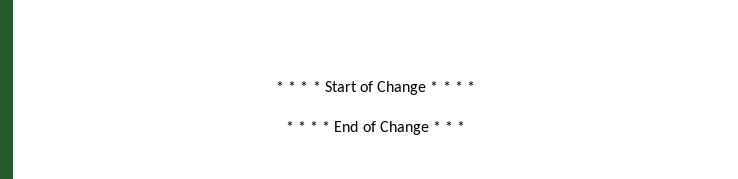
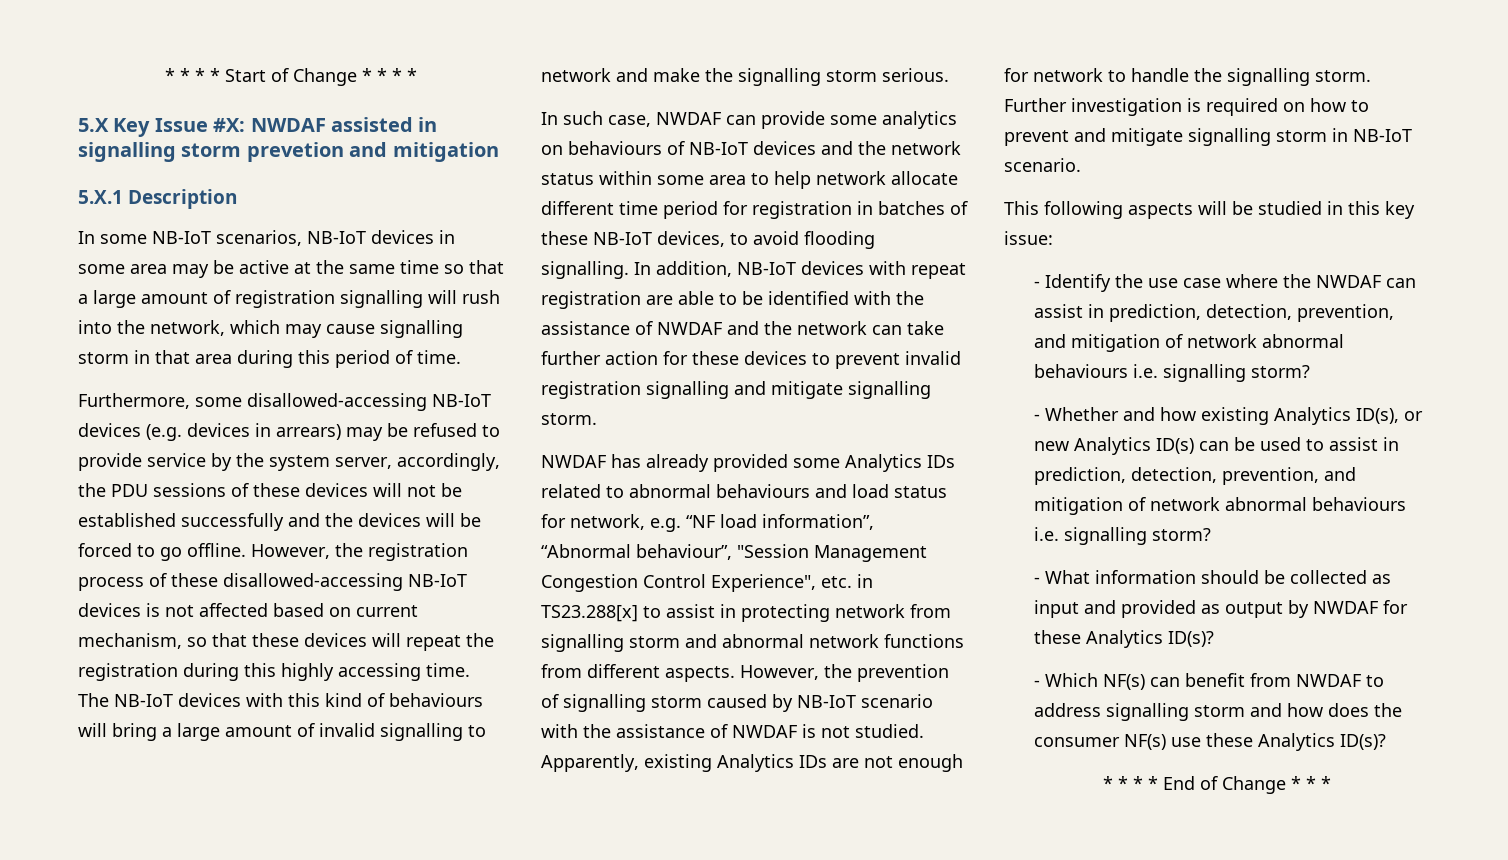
(475, 86) none -> [78,117,438,137] [78,142,499,162] [78,189,238,209] [78,230,455,246] [78,260,504,278] [78,290,500,308] [78,320,463,338] [78,350,461,368] [78,393,491,411] [78,423,500,441] [78,453,500,471] [78,483,462,497] [78,513,481,531] [78,543,468,561] [78,573,467,591] [78,603,418,617] [78,633,494,651] [78,663,470,681] [78,693,483,707] [78,723,486,741] [541,68,949,86] [541,111,957,129] [541,141,961,155] [541,171,958,189] [541,201,968,219] [541,231,875,249] [541,261,966,279] [541,291,924,309] [541,321,944,335] [541,351,961,369] [541,381,931,399] [541,413,597,425] [541,454,955,472] [541,484,947,498] [541,514,874,532] [541,544,927,562] [541,574,873,592] [541,604,951,622] [541,634,964,652] [541,664,949,682] [541,694,933,712] [541,724,924,738] [541,754,963,772] [1004,68,1371,86] [1004,98,1369,116] [1004,128,1412,146] [1004,158,1081,172] [1004,201,1415,219] [1004,231,1053,245] [1033,274,1416,292] [1033,304,1394,322] [1033,334,1344,352] [1033,364,1310,382] [1033,407,1423,425] [1033,437,1399,455] [1033,467,1356,485] [1033,497,1406,515] [1033,527,1211,545] [1033,570,1391,584] [1033,600,1408,618] [1033,630,1214,648] [1033,673,1384,690] [1033,703,1402,721] [1033,733,1386,751] // 5.X Key Issue #X: NWDAF assisted in signalling storm prevetion and mitigation // 5.X.1 Description // In some NB-IoT scenarios, NB-IoT devices in some area may be active at the same time so that a large amount of registration signalling will rush into the network, which may cause signalling storm in that area during this period of time. // Furthermore, some disallowed-accessing NB-IoT devices (e.g. devices in arrears) may be refused to provide service by the system server, accordingly, the PDU sessions of these devices will not be established successfully and the devices will be forced to go offline. However, the registration process of these disallowed-accessing NB-IoT devices is not affected based on current mechanism, so that these devices will repeat the registration during this highly accessing time. The NB-IoT devices with this kind of behaviours will bring a large amount of invalid signalling to network and make the signalling storm serious. // In such case, NWDAF can provide some analytics on behaviours of NB-IoT devices and the network status within some area to help network allocate different time period for registration in batches of these NB-IoT devices, to avoid flooding signalling. In addition, NB-IoT devices with repeat registration are able to be identified with the assistance of NWDAF and the network can take further action for these devices to prevent invalid registration signalling and mitigate signalling storm. // NWDAF has already provided some Analytics IDs related to abnormal behaviours and load status for network, e.g. “NF load information”, “Abnormal behaviour”, "Session Management Congestion Control Experience", etc. in TS23.288[x] to assist in protecting network from signalling storm and abnormal network functions from different aspects. However, the prevention of signalling storm caused by NB-IoT scenario with the assistance of NWDAF is not studied. Apparently, existing Analytics IDs are not enough for network to handle the signalling storm. Further investigation is required on how to prevent and mitigate signalling storm in NB-IoT scenario. // This following aspects will be studied in this key issue: // - Identify the use case where the NWDAF can assist in prediction, detection, prevention, and mitigation of network abnormal behaviours i.e. signalling storm? // - Whether and how existing Analytics ID(s), or new Analytics ID(s) can be used to assist in prediction, detection, prevention, and mitigation of network abnormal behaviours i.e. signalling storm? // - What information should be collected as input and provided as output by NWDAF for these Analytics ID(s)? // - Which NF(s) can benefit from NWDAF to address signalling storm and how does the consumer NF(s) use these Analytics ID(s)?

